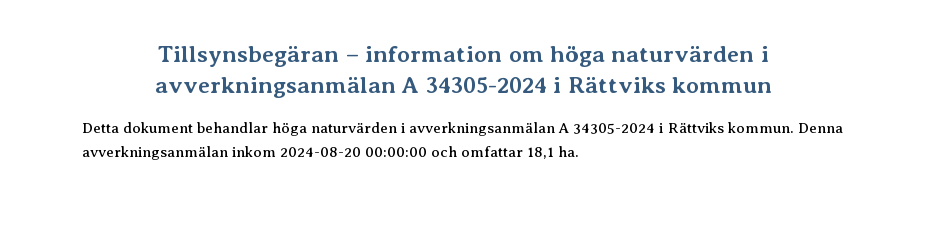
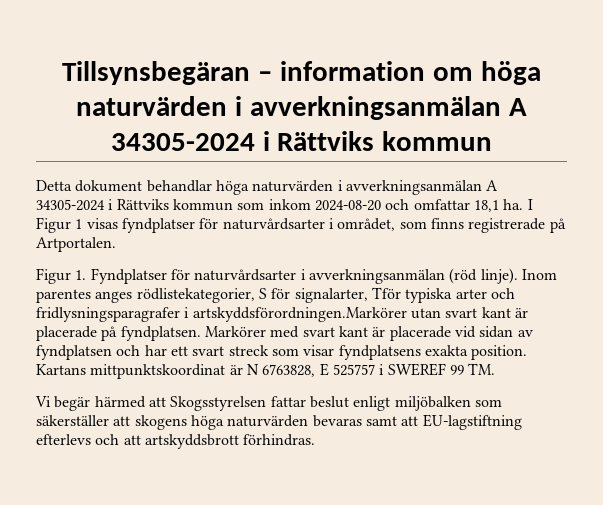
[727,122,843,133] [82,146,228,160] kommun. Denna avverkningsanmälan -> [172,199,265,211] kommun som
[365,147,428,157] 00:00:00 -> (381, 205) none
(580, 151) none -> [527,199,533,210] [36,217,566,233] [36,237,116,252] [36,268,557,284] [36,287,515,303] [36,307,528,322] [36,326,533,341] [36,345,528,360] [36,363,496,379] [35,396,502,411] [36,414,522,430] [36,434,316,449] I Figur 1 visas fyndplatser för naturvårdsarter i området, som finns registrerade på Artportalen. // Figur 1. Fyndplatser för naturvårdsarter i avverkningsanmälan (röd linje). Inom parentes anges rödlistekategorier, S för signalarter, Tför typiska arter och fridlysningsparagrafer i artskyddsförordningen.Markörer utan svart kant är placerade på fyndplatsen. Markörer med svart kant är placerade vid sidan av fyndplatsen och har ett svart streck som visar fyndplatsens exakta position. Kartans mittpunktskoordinat är N 6763828, E 525757 i SWEREF 99 TM. // Vi begär härmed att Skogsstyrelsen fattar beslut enligt miljöbalken som säkerställer att skogens höga naturvärden bevaras samt att EU-lagstiftning efterlevs och att artskyddsbrott förhindras.

